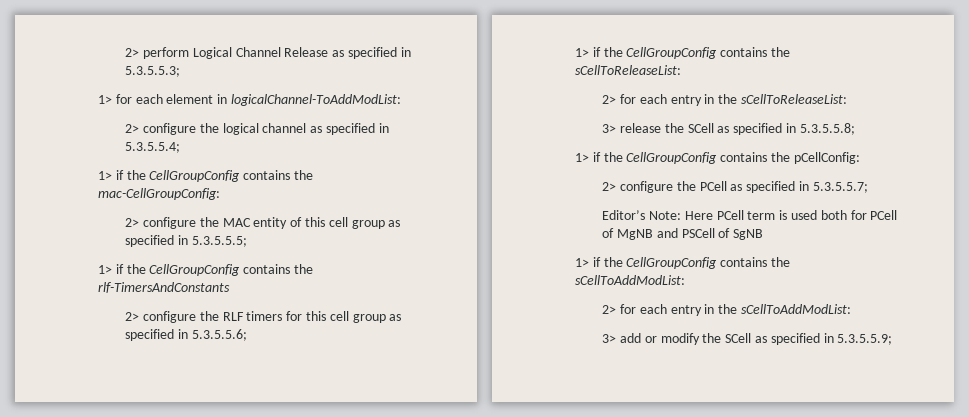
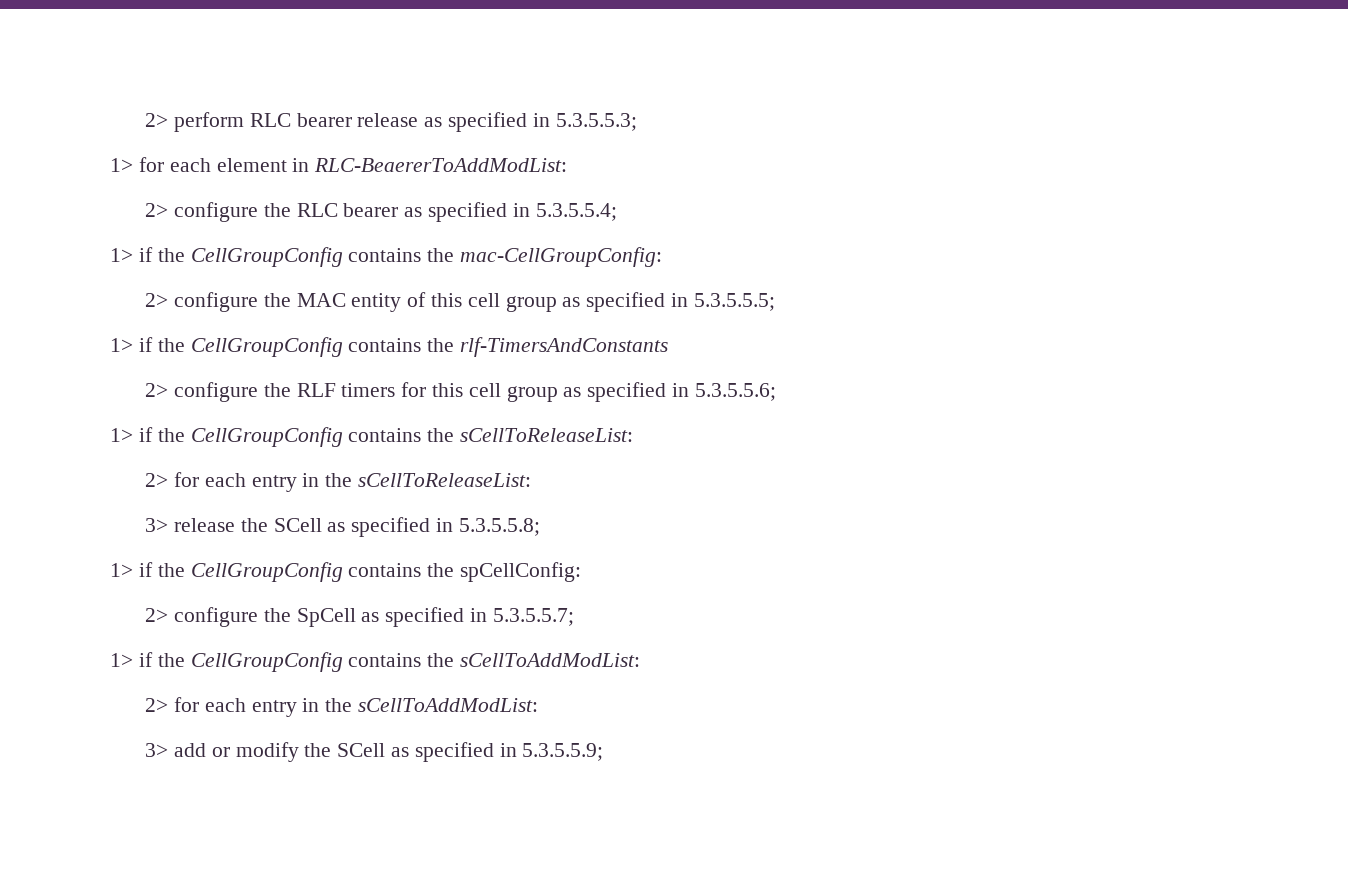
[192,47,329,59] Logical Channel Release -> [249,113,419,127] RLC bearer release
[231,94,402,106] [125,123,307,135] logicalChannel-ToAddModList: // 2> configure the logical channel -> [314,158,568,172] [145,202,399,222] RLC-BeaererToAddModList: // 2> configure the RLC bearer
[793,152,860,164] [602,181,727,193] pCellConfig: // 2> configure the PCell -> [459,562,581,582] [145,607,356,627] spCellConfig: // 2> configure the SpCell
[602,210,898,220] [602,228,764,240] // Editor’s Note: Here PCell term is used both for PCell of MgNB and PSCell of SgNB -> (574, 617) none

